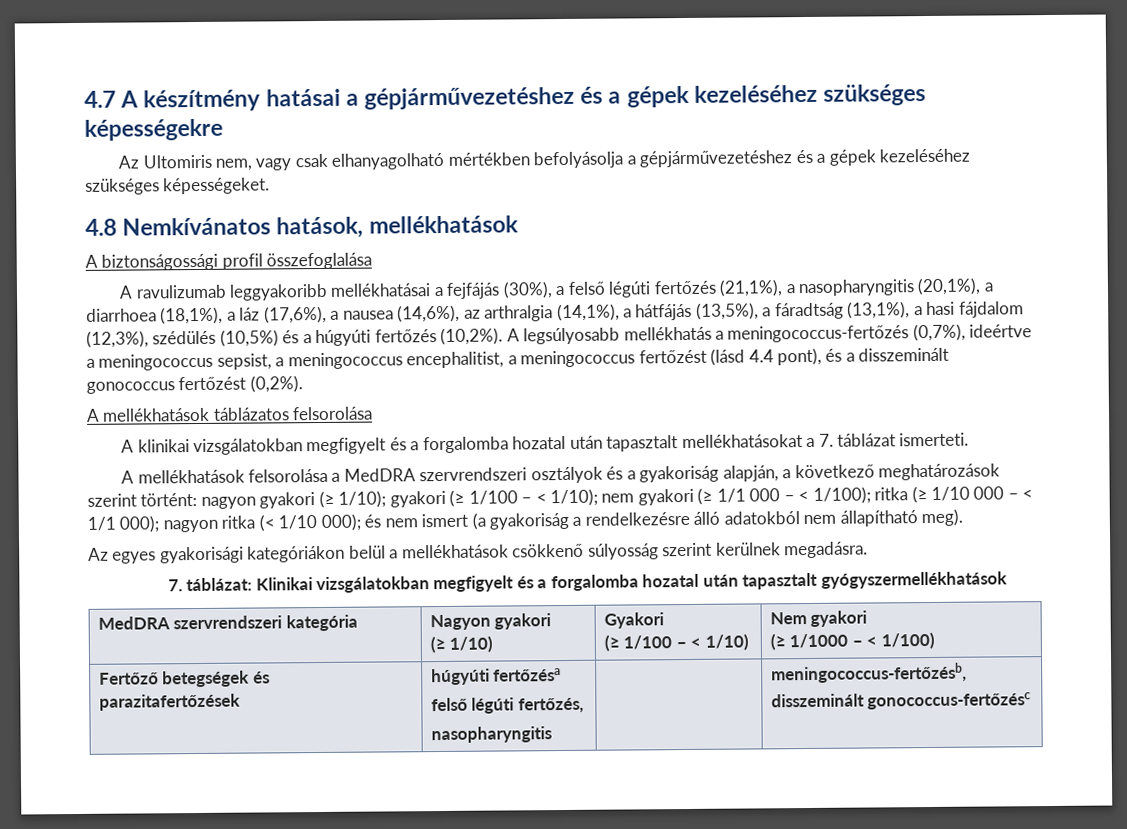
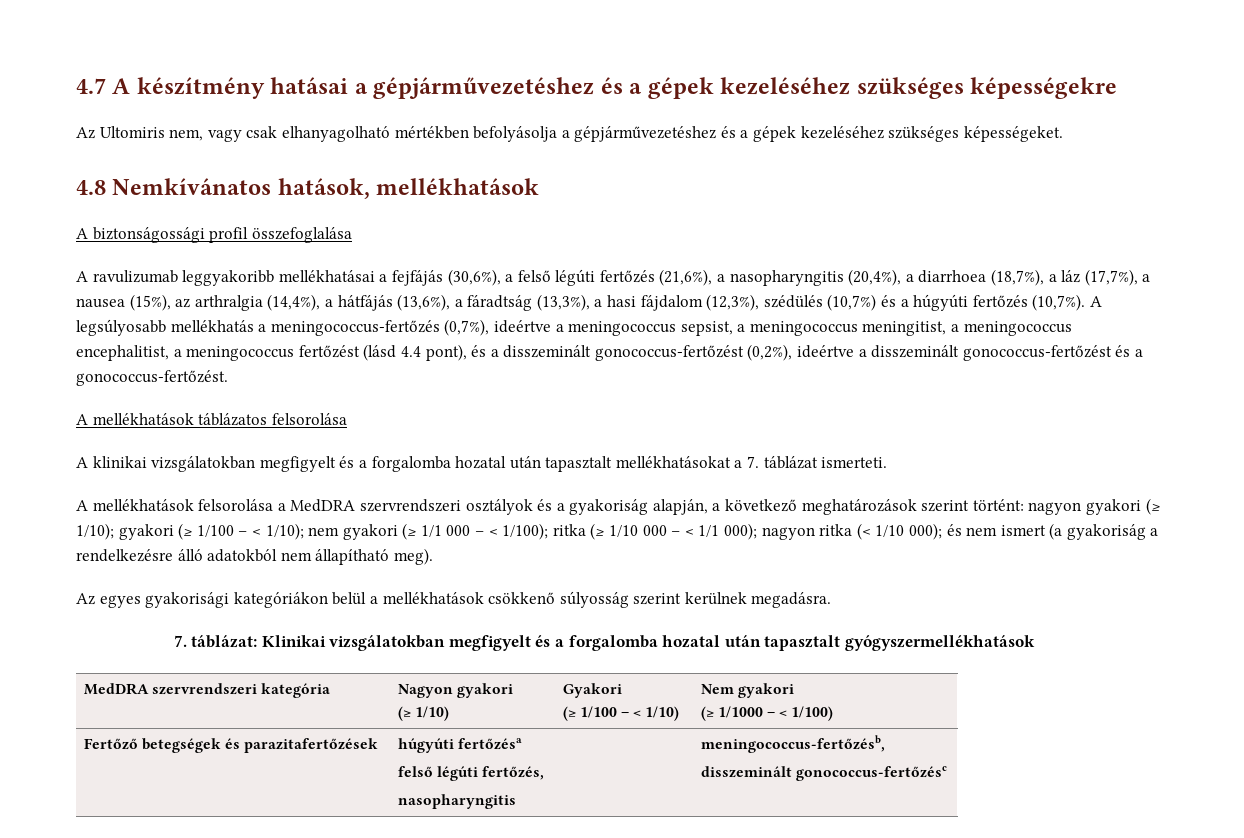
[502,281,553,299] (30%), -> [447,269,501,286] (30,6%),
[719,279,784,297] (21,1%), -> [659,269,713,286] (21,6%),
[917,277,982,296] (20,1%), -> [848,269,902,286] (20,4%),
[160,306,224,325] (18,1%), -> [991,269,1045,286] (18,7%),
[263,305,327,324] (17,6%), -> [1084,269,1138,286] (17,7%),
[397,304,461,323] (14,6%), -> [129,294,171,311] (15%),
[556,303,620,322] (14,1%), -> [267,294,321,311] (14,4%),
[695,302,759,320] (13,5%), -> [397,294,451,311] (13,6%),
[847,301,911,319] (13,1%), -> [536,294,590,311] (13,3%),
[219,329,279,347] (10,5%) -> [827,294,877,311] (10,7%)
[440,327,504,346] (10,2%). -> [1032,294,1086,311] (10,7%).
(403, 361) none -> [862,321,1072,336] meningitist, a meningococcus
[86,375,303,394] gonococcus fertőzést (0,2%). -> [594,344,1144,361] [76,370,228,386] gonococcus-fertőzést (0,2%), ideértve a disszeminált gonococcus-fertőzést és a gonococcus-fertőzést.

